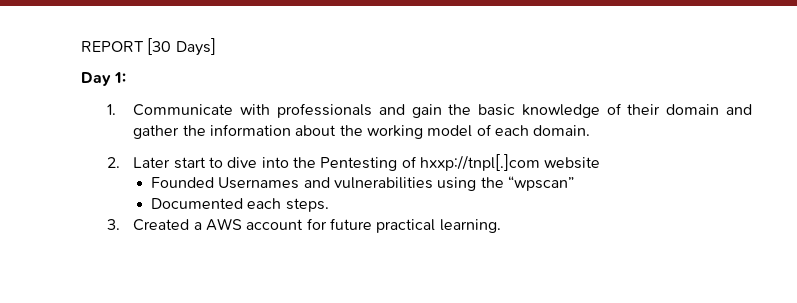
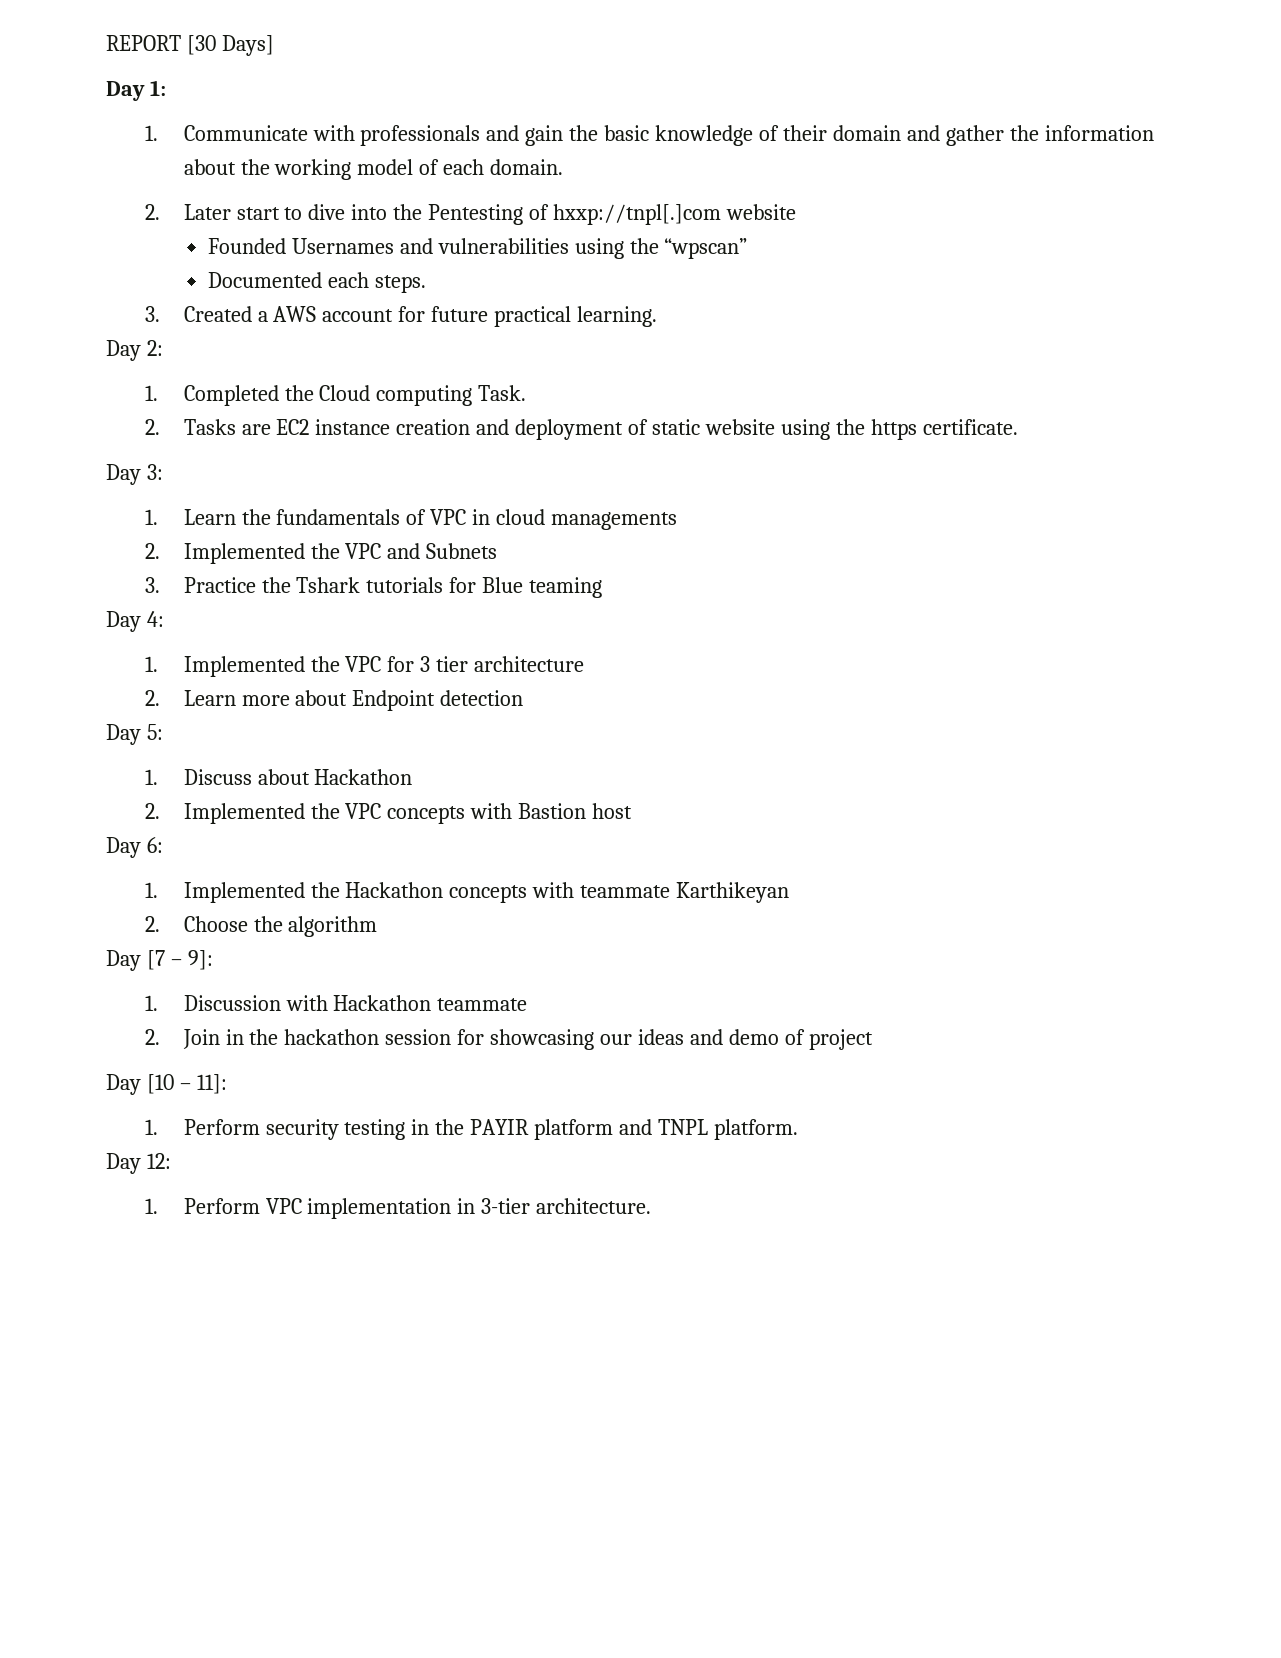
(501, 226) none -> [106,340,163,361] [144,385,527,406] [144,419,1018,440] [106,464,163,485] [144,509,678,530] [144,543,498,564] [144,577,603,598] [106,611,164,632] [144,656,585,677] [144,690,524,711] [106,724,163,745] [144,769,413,785] [144,803,633,824] [106,837,163,858] [144,882,790,903] [144,916,378,937] [106,950,213,971] [144,995,528,1011] [144,1029,873,1050] [106,1074,227,1095] [144,1119,799,1140] [106,1153,171,1174] [144,1198,652,1219] // Day 2: // 1. Completed the Cloud computing Task. // 2. Tasks are EC2 instance creation and deployment of static website using the https certificate. // Day 3: // 1. Learn the fundamentals of VPC in cloud managements // 2. Implemented the VPC and Subnets // 3. Practice the Tshark tutorials for Blue teaming // Day 4: // 1. Implemented the VPC for 3 tier architecture // 2. Learn more about Endpoint detection // Day 5: // 1. Discuss about Hackathon // 2. Implemented the VPC concepts with Bastion host // Day 6: // 1. Implemented the Hackathon concepts with teammate Karthikeyan // 2. Choose the algorithm // Day [7 – 9]: // 1. Discussion with Hackathon teammate // 2. Join in the hackathon session for showcasing our ideas and demo of project // Day [10 – 11]: // 1. Perform security testing in the PAYIR platform and TNPL platform. // Day 12: // 1. Perform VPC implementation in 3-tier architecture.

